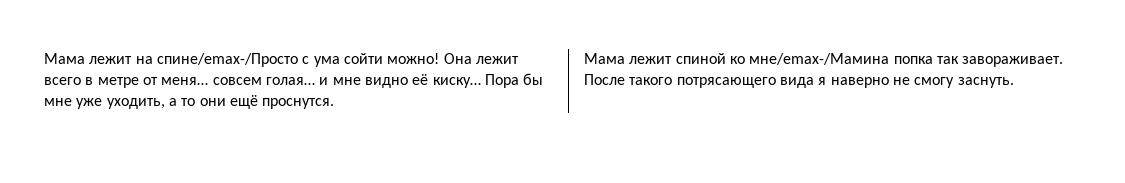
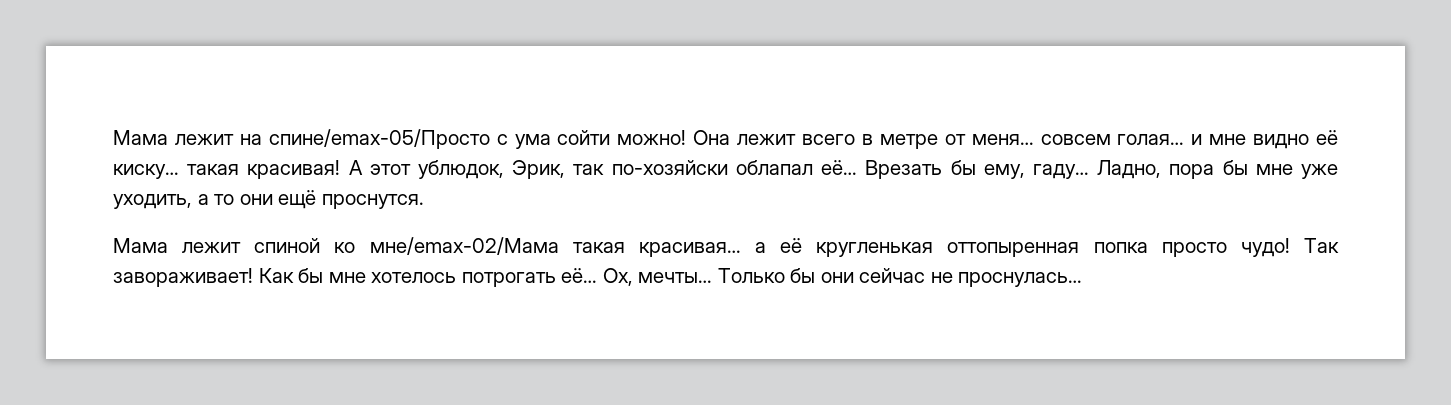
[156,53,298,67] спине/emax-/Просто -> [268,129,490,149] спине/emax-05/Просто
[484,74,519,88] Пора -> [187,160,1215,179] такая красивая! А этот ублюдок, Эрик, так по-хозяйски облапал её… Врезать бы ему, гаду… Ладно, пора
[749,53,1064,67] [584,74,1014,88] мне/emax-/Мамина попка так завораживает. После такого потрясающего вида я наверно не смогу заснуть. -> [369,237,1339,257] [113,268,1083,287] мне/emax-02/Мама такая красивая… а её кругленькая оттопыренная попка просто чудо! Так завораживает! Как бы мне хотелось потрогать её… Ох, мечты… Только бы они сейчас не проснулась…

